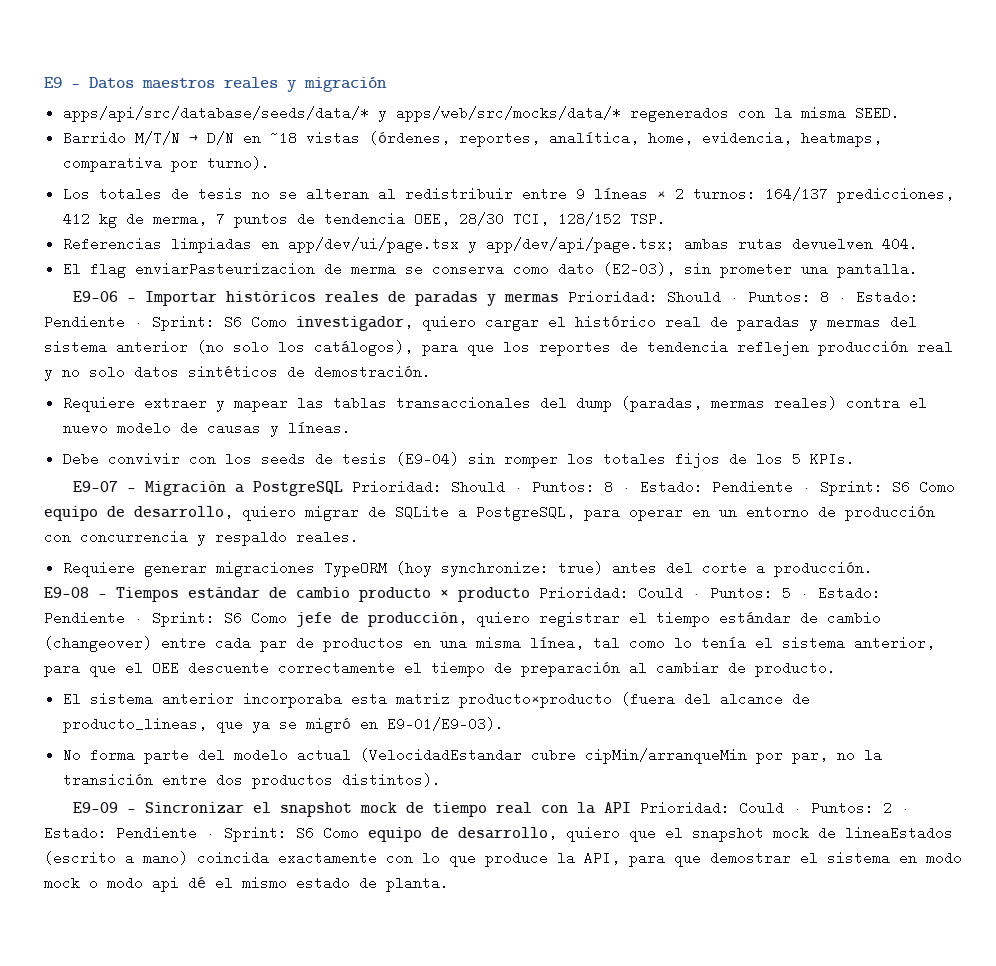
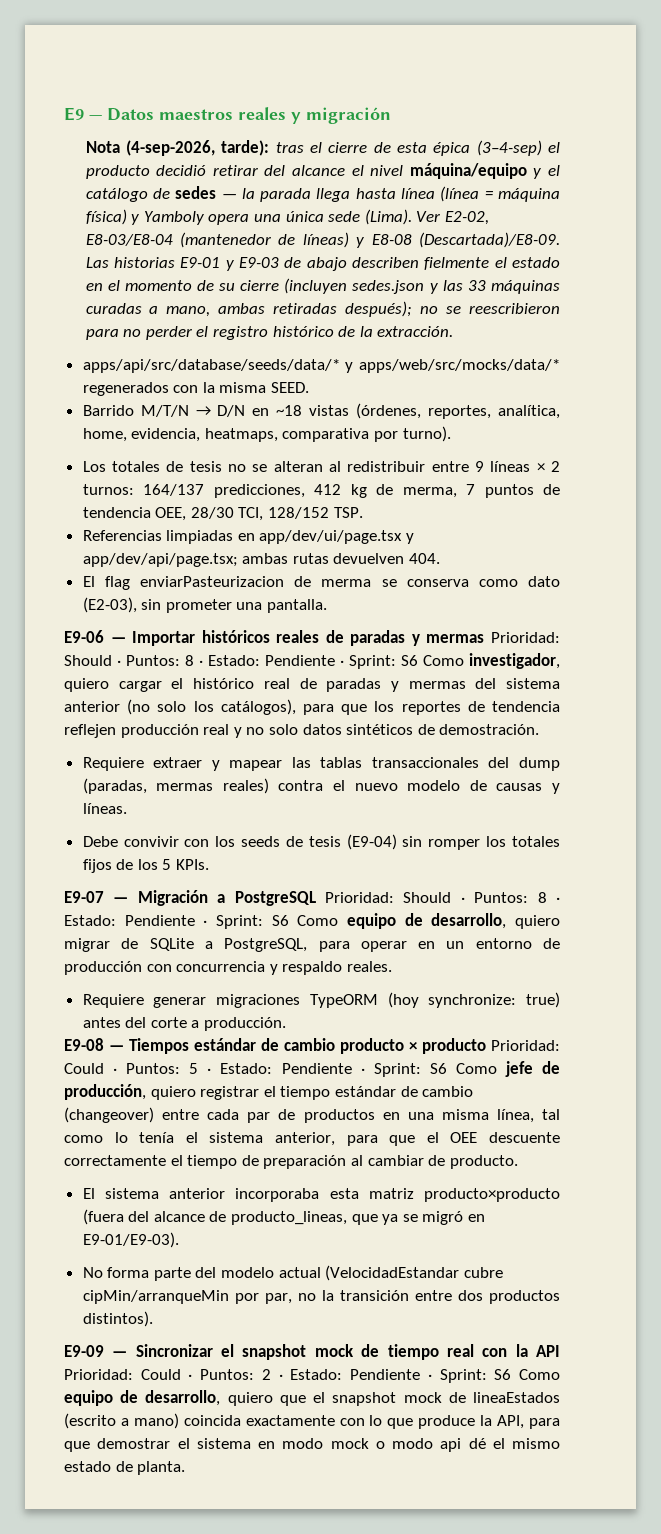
(387, 84) none -> [85,140,560,156] [85,163,560,179] [85,186,560,202] [85,209,489,225] [85,232,560,248] [85,257,560,271] [85,278,560,294] [85,301,560,317] [85,326,454,340] // Nota (4-sep-2026, tarde): tras el cierre de esta épica (3–4-sep) el producto decidió retirar del alcance el nivel máquina/equipo y el catálogo de sedes — la parada llega hasta línea (línea = máquina física) y Yamboly opera una única sede (Lima). Ver E2-02, E8-03/E8-04 (mantenedor de líneas) y E8-08 (Descartada)/E8-09. Las historias E9-01 y E9-03 de abajo describen fielmente el estado en el momento de su cierre (incluyen sedes.json y las 33 máquinas curadas a mano, ambas retiradas después); no se reescribieron para no perder el registro histórico de la extracción.

